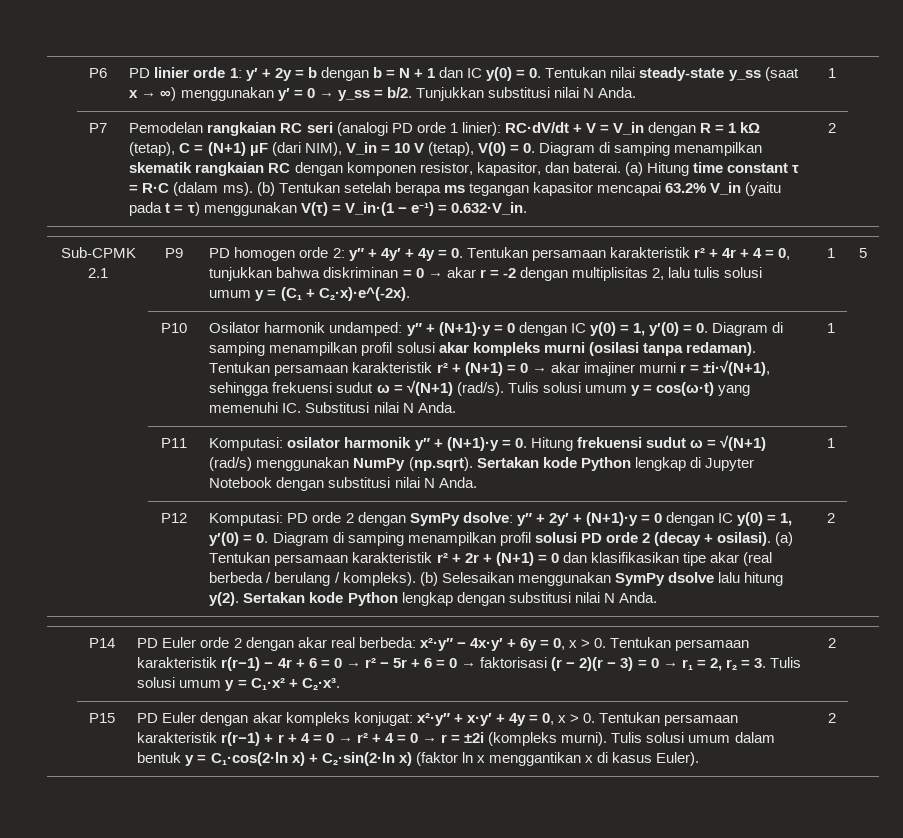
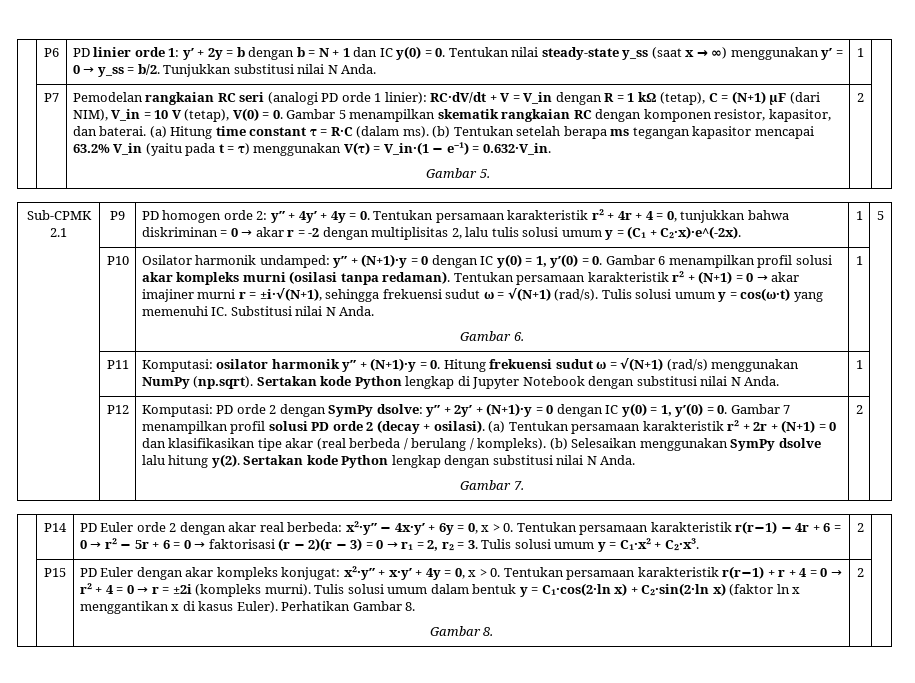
[539,142,671,156] Diagram di samping -> [286,109,346,119] Gambar 5
(527, 208) none -> [426,168,490,178] // Gambar 5.
[712,322,784,336] [209,342,266,356] Diagram di samping -> [605,255,666,265] Gambar 6
(456, 407) none -> [460,331,524,341] // Gambar 6.
[272,532,404,546] Diagram di samping -> [730,404,791,414] Gambar 7
(657, 597) none -> [460,480,524,490] // Gambar 7.
(700, 759) none -> [281,601,416,611] [429,626,494,636] Perhatikan Gambar 8. // Gambar 8.

